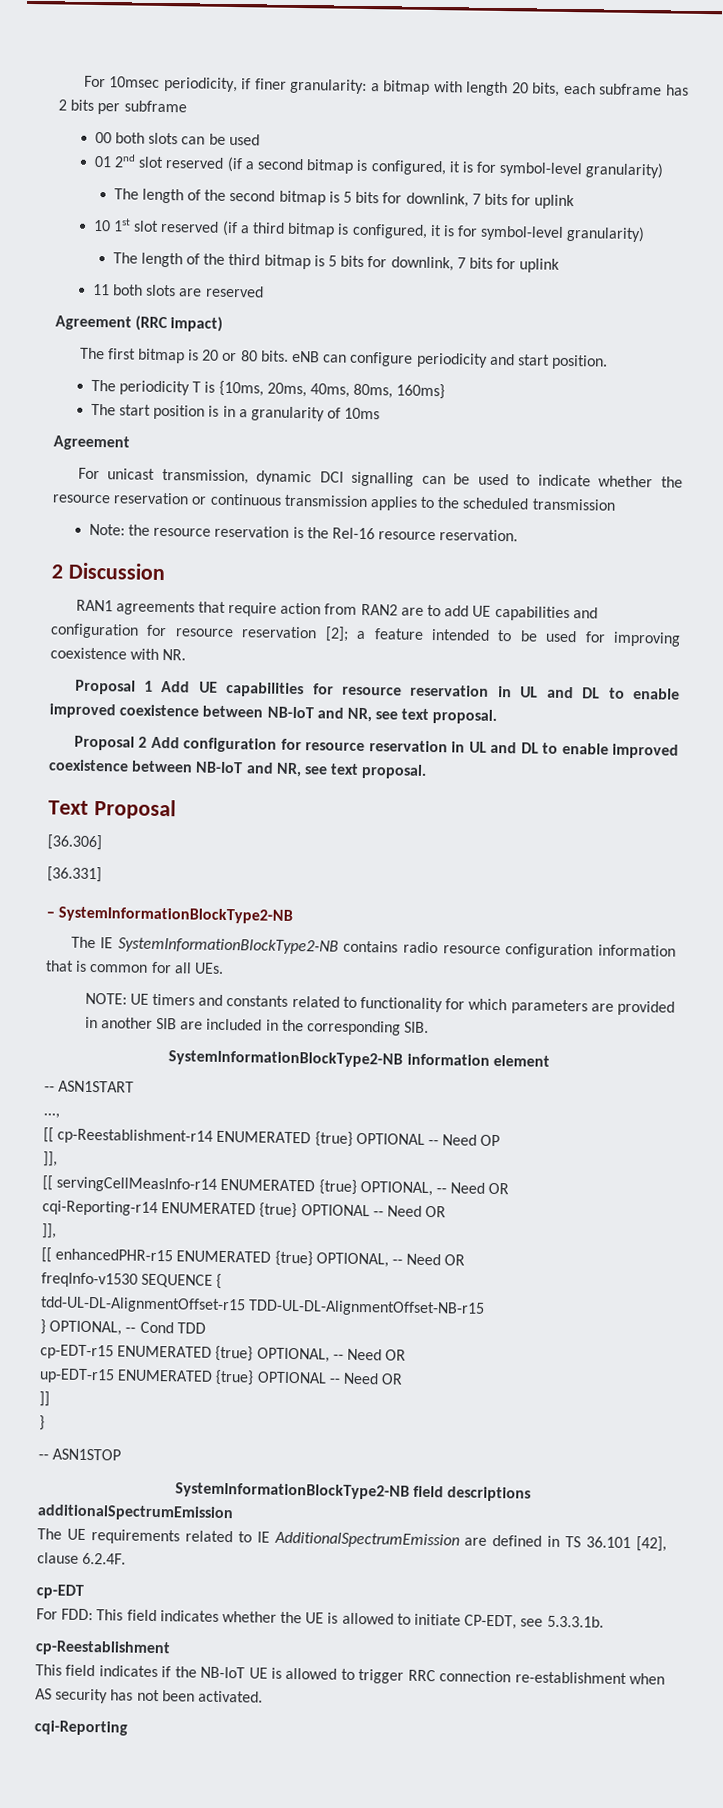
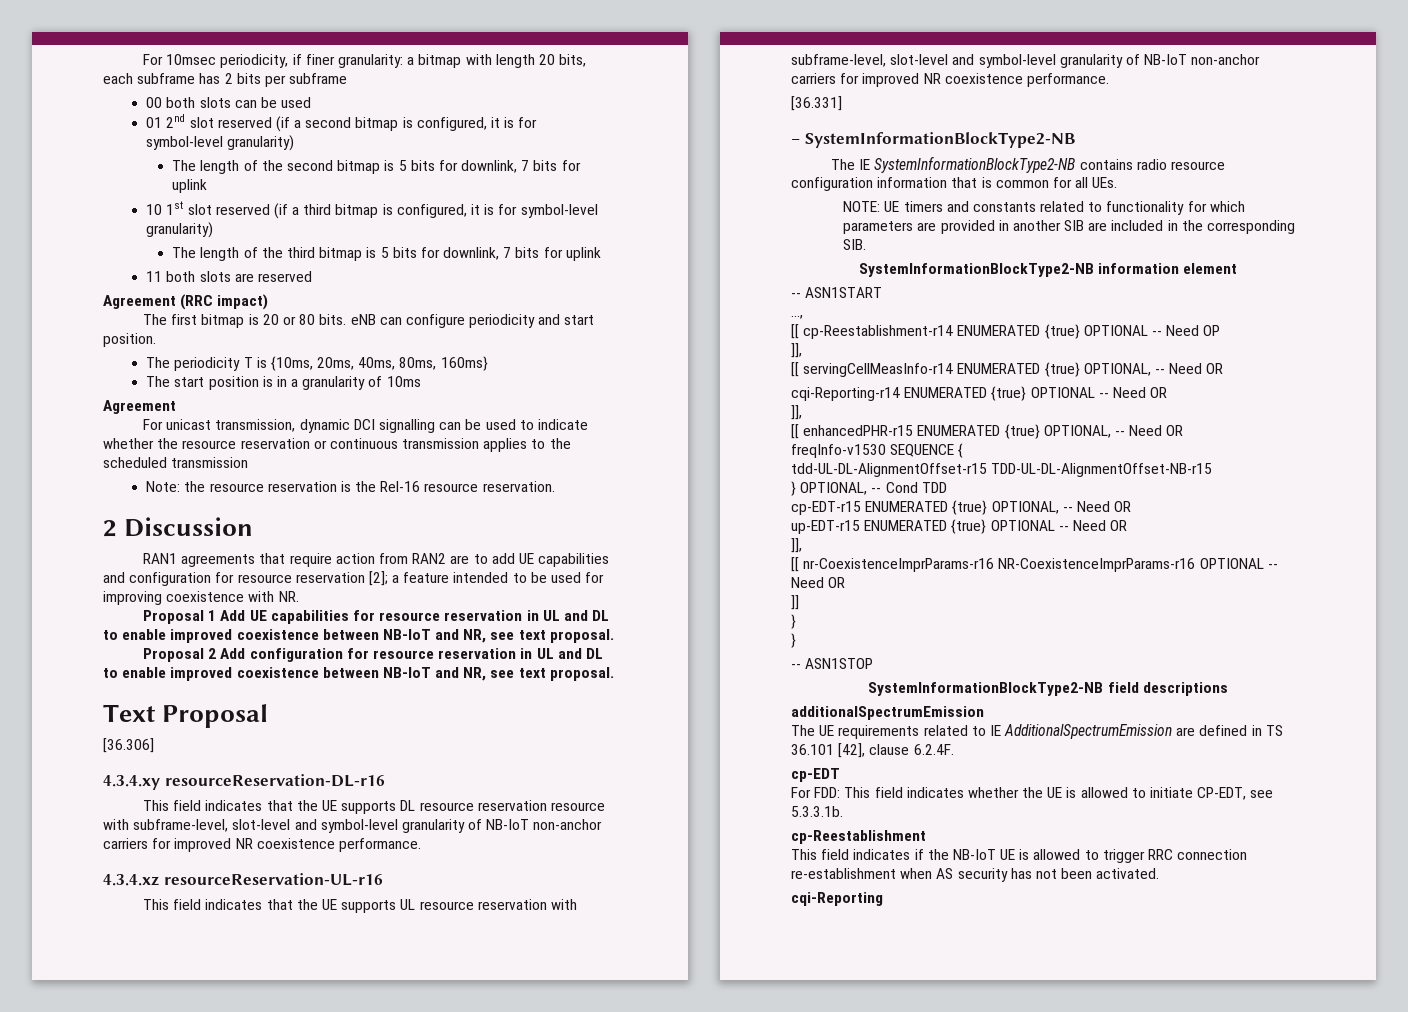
(102, 842) none -> [103,774,385,790] [143,800,605,814] [103,819,603,833] [103,838,421,852] [103,873,383,886] [143,899,577,913] [791,54,1261,68] [791,73,1109,87] // 4.3.4.xy resourceReservation-DL-r16 // This field indicates that the UE supports DL resource reservation resource with subframe-level, slot-level and symbol-level granularity of NB-IoT non-anchor carriers for improved NR coexistence performance. // 4.3.4.xz resourceReservation-UL-r16 // This field indicates that the UE supports UL resource reservation with subframe-level, slot-level and symbol-level granularity of NB-IoT non-anchor carriers for improved NR coexistence performance.
(404, 1379) none -> [791,538,802,553] [791,557,1278,572] [791,577,846,588] // ]], // [[ nr-CoexistenceImprParams-r16 NR-CoexistenceImprParams-r16 OPTIONAL -- Need OR
(45, 1423) none -> [791,633,796,648] // }

